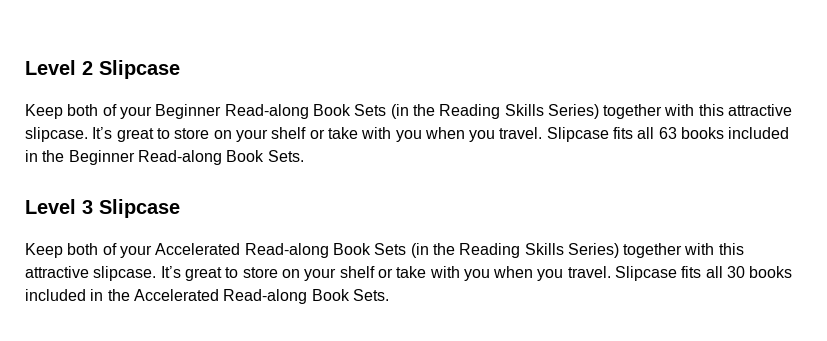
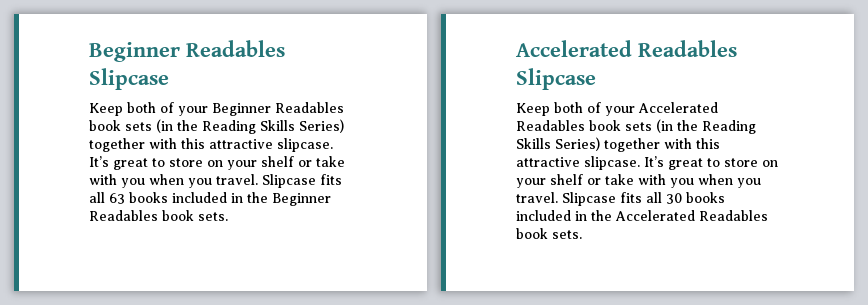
[25,60,93,75] Level 2 -> [89,40,285,62] Beginner Readables
[224,104,387,119] Read-along Book Sets -> [275,102,344,113] [89,120,152,131] Readables book sets
[137,150,304,165] [25,199,93,214] Read-along Book Sets. // Level 3 -> [89,210,228,221] [516,40,737,57] Readables book sets. // Accelerated Readables
[244,243,407,258] Read-along Book Sets -> [516,120,652,131] Readables book sets
[223,289,389,304] Read-along Book Sets. -> [699,210,768,221] [516,228,582,239] Readables book sets.

